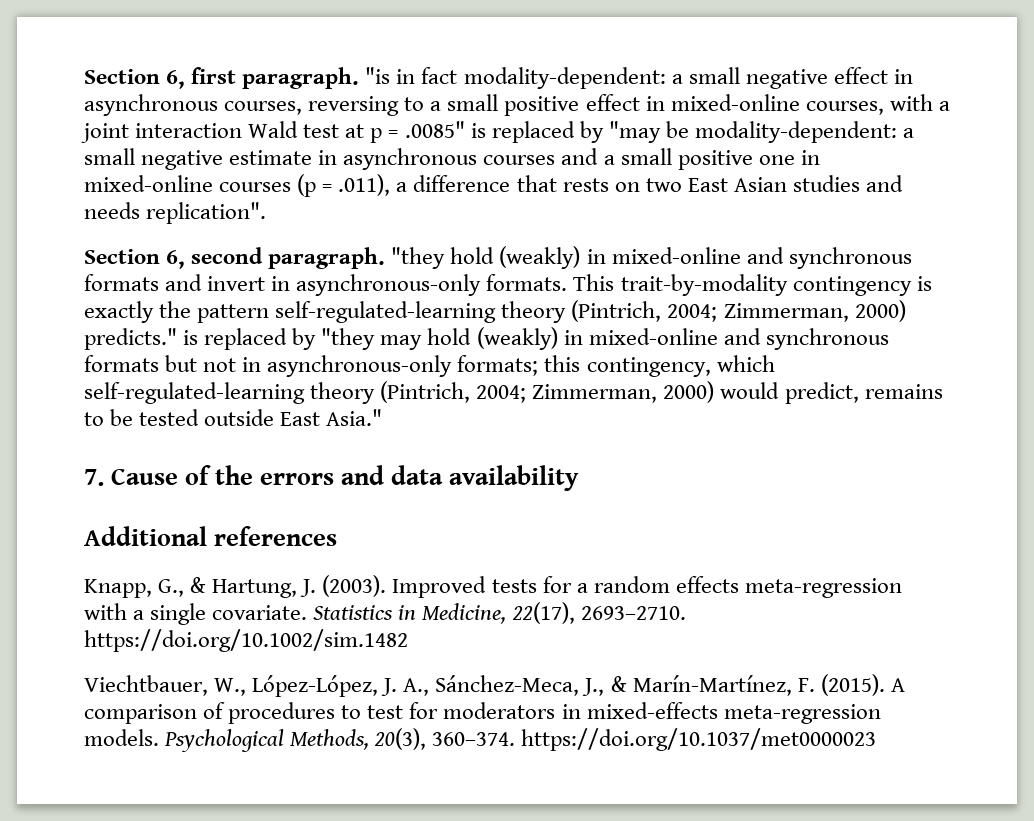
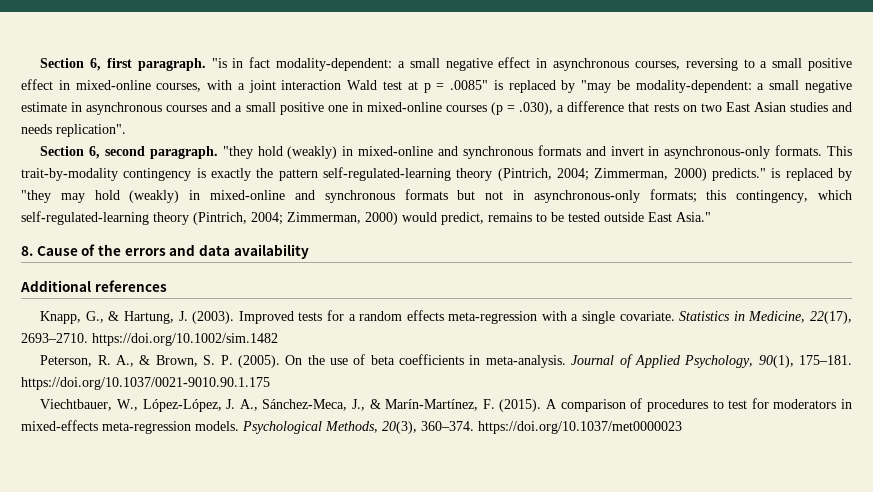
[338,174,391,196] .011), -> [519,102,554,115] .030),
[84,469,104,486] 7. -> [21,246,33,256] 8.
(408, 640) none -> [40,354,852,368] [21,377,270,390] // Peterson, R. A., & Brown, S. P. (2005). On the use of beta coefficients in meta-analysis. Journal of Applied Psychology, 90(1), 175–181. https://doi.org/10.1037/0021-9010.90.1.175

